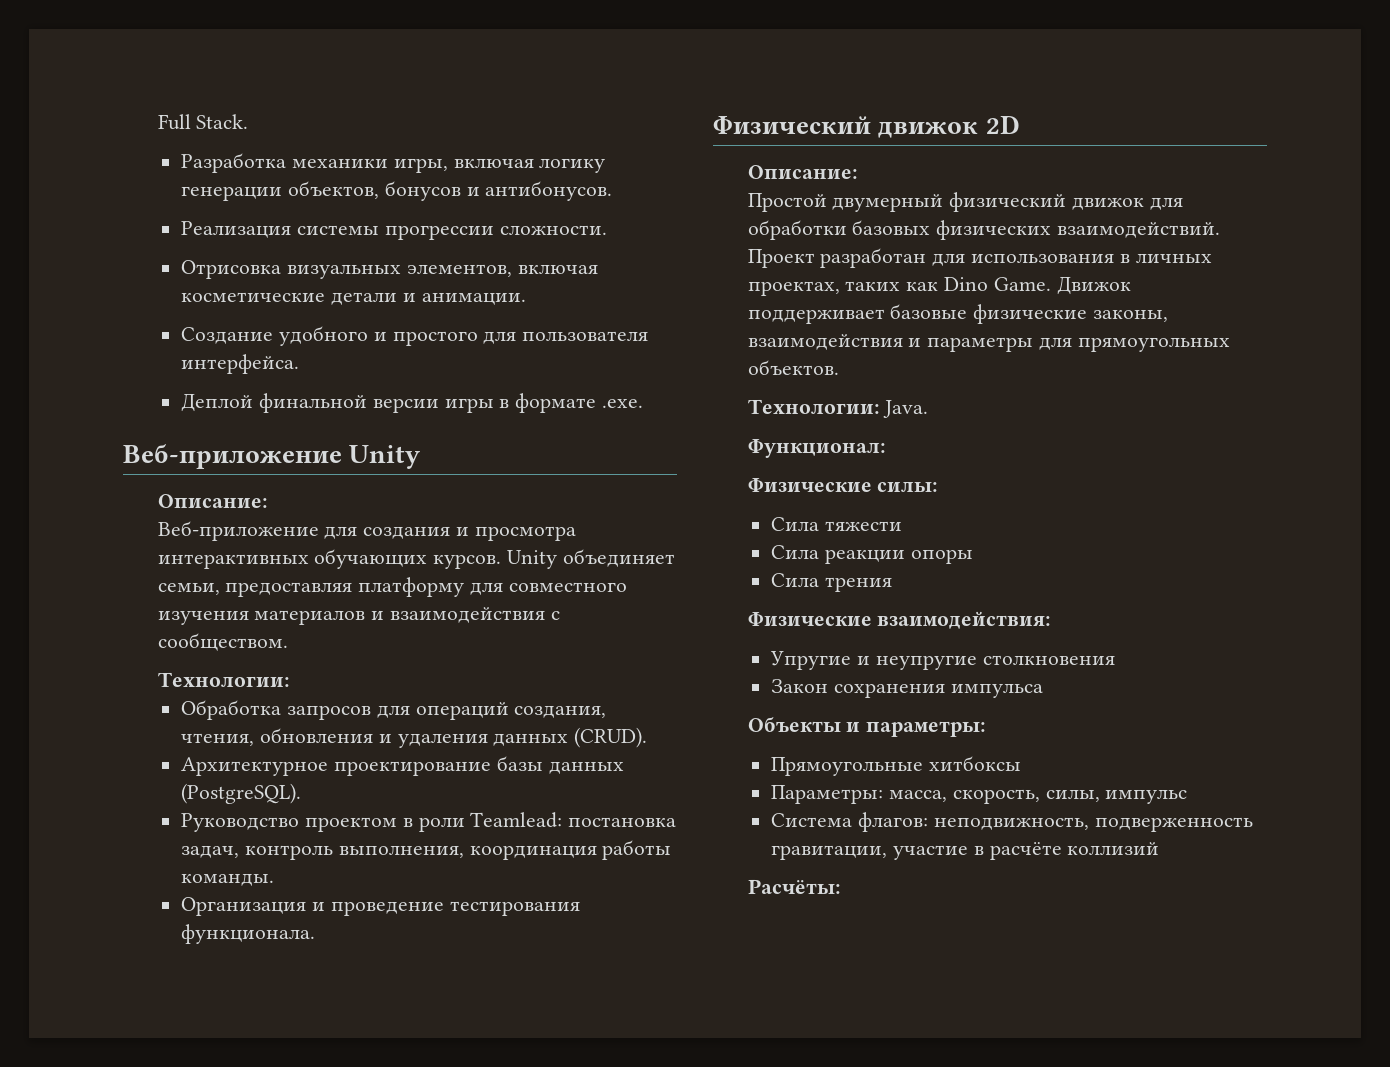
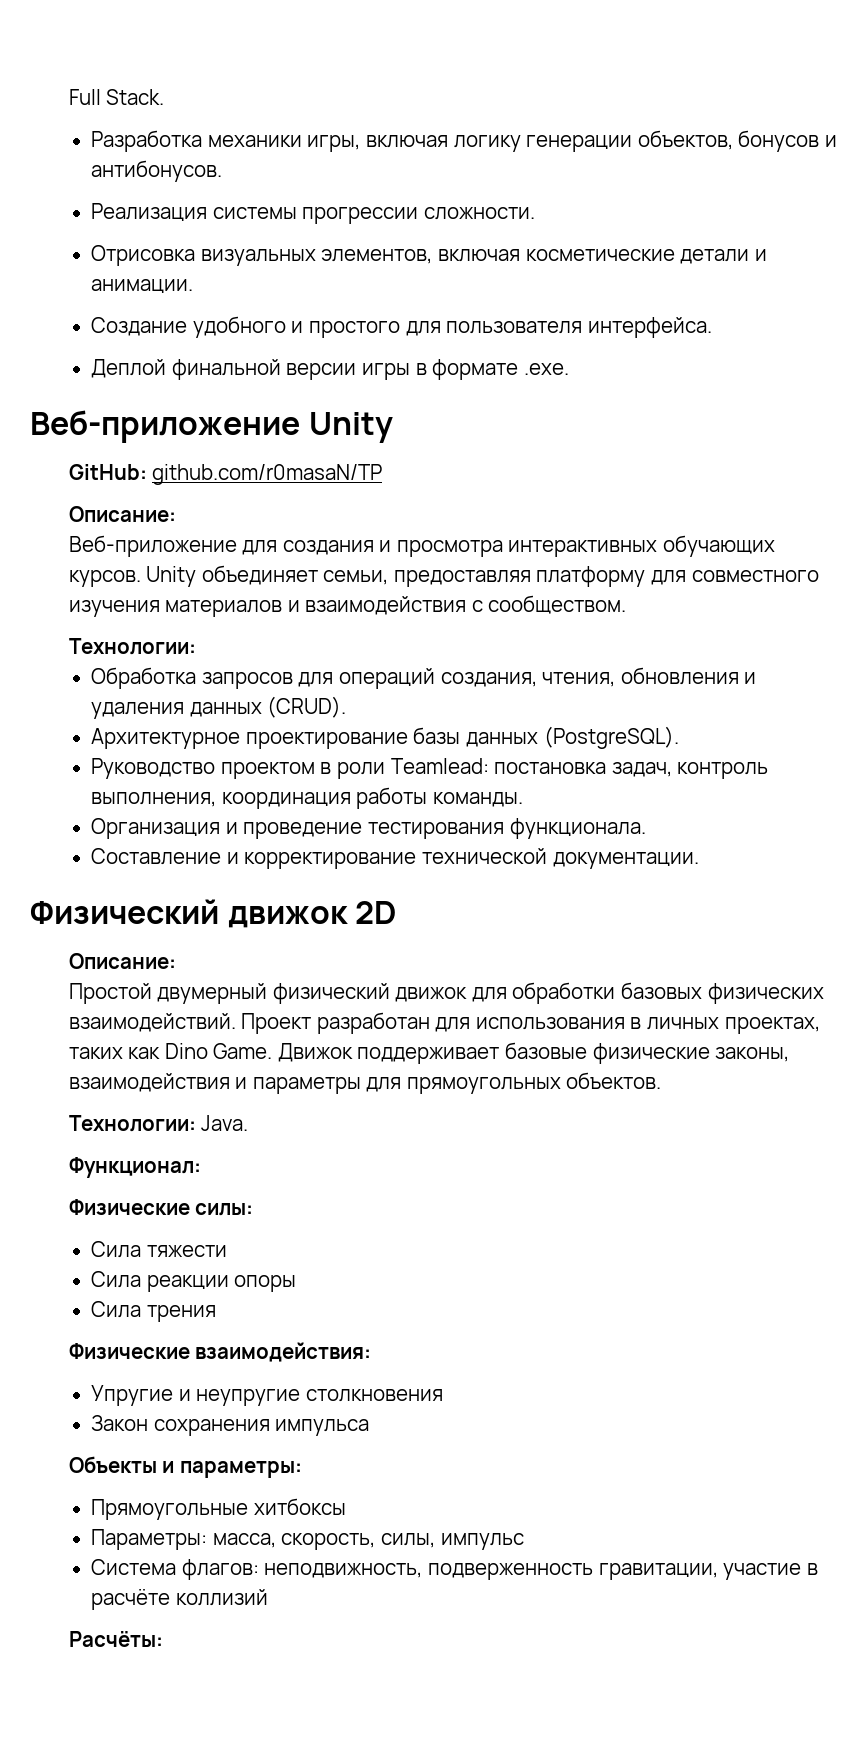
(421, 457) none -> [68,464,383,485] // GitHub: github.com/r0masaN/TP
(316, 934) none -> [91,848,699,869] // Составление и корректирование технической документации.

